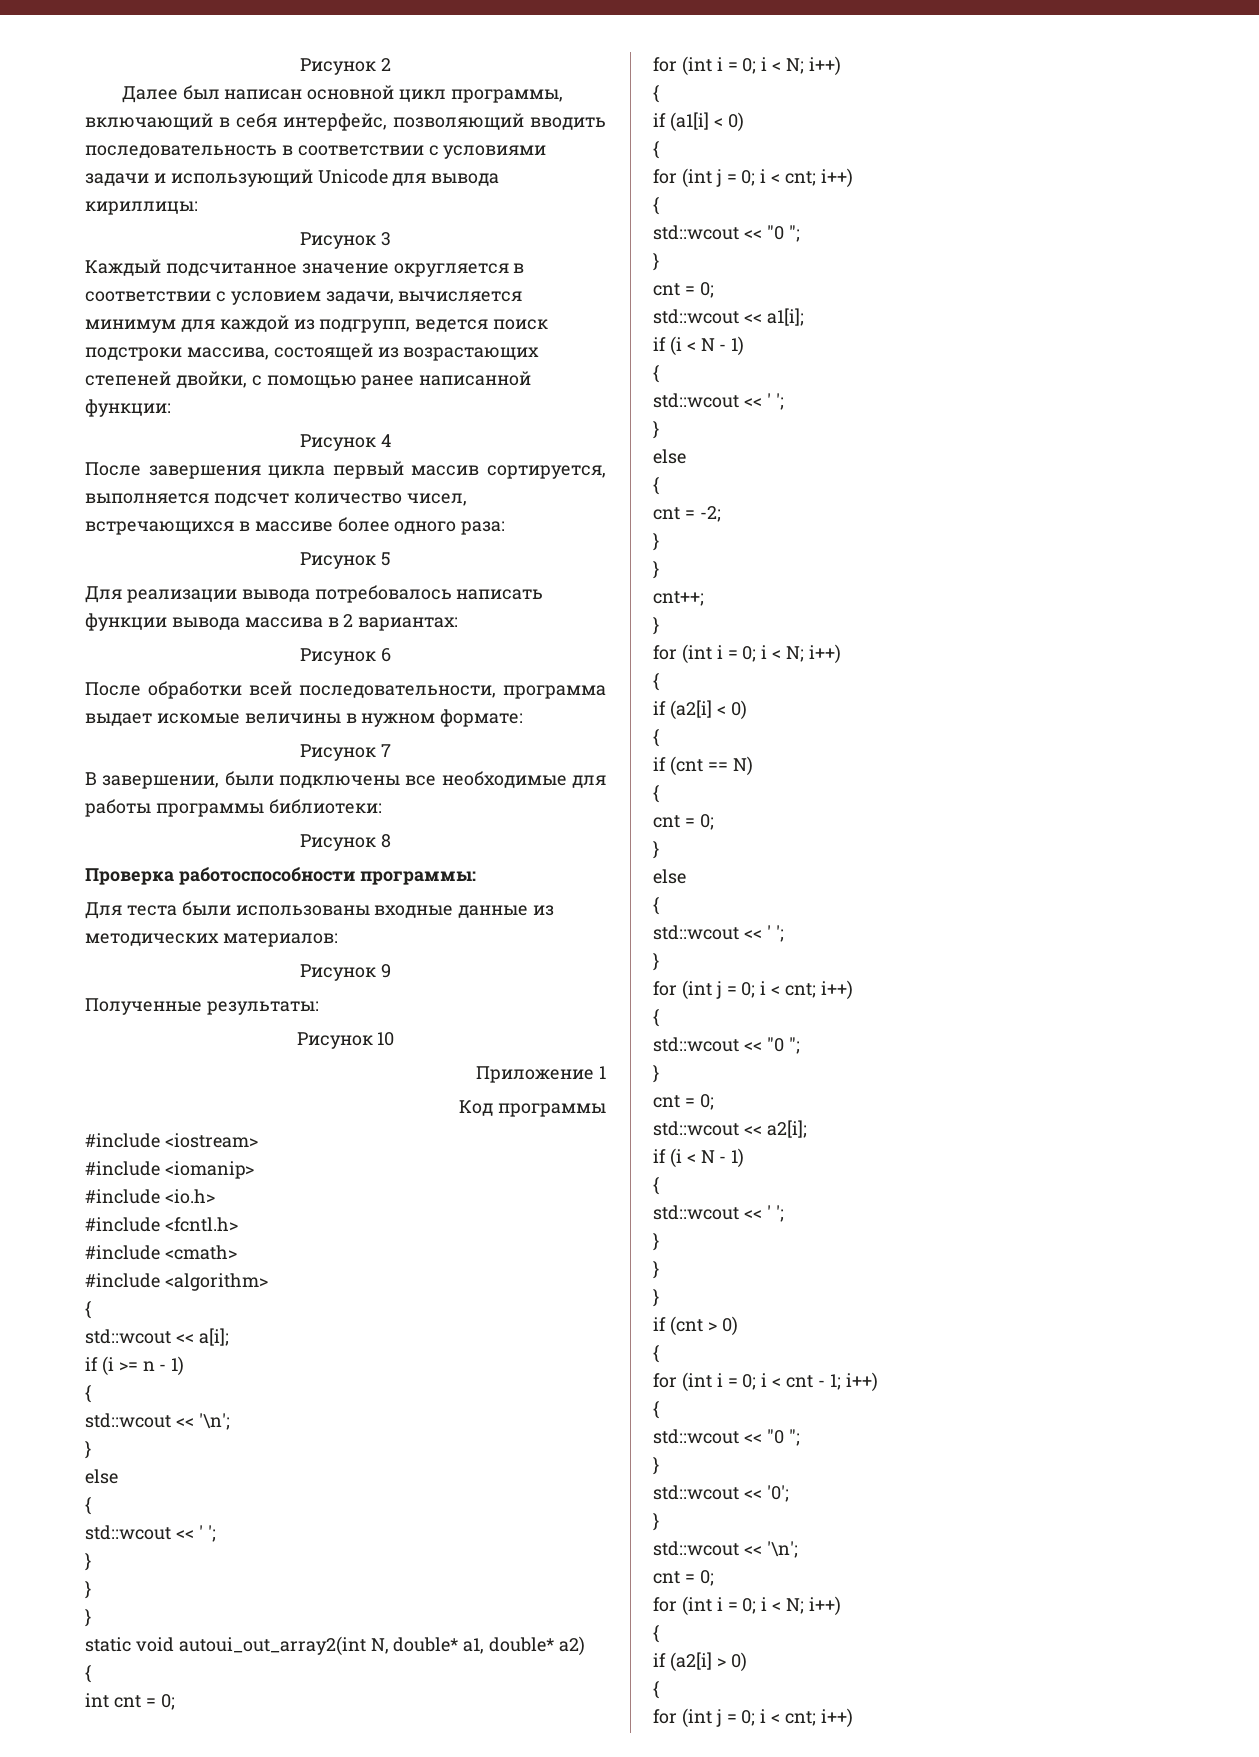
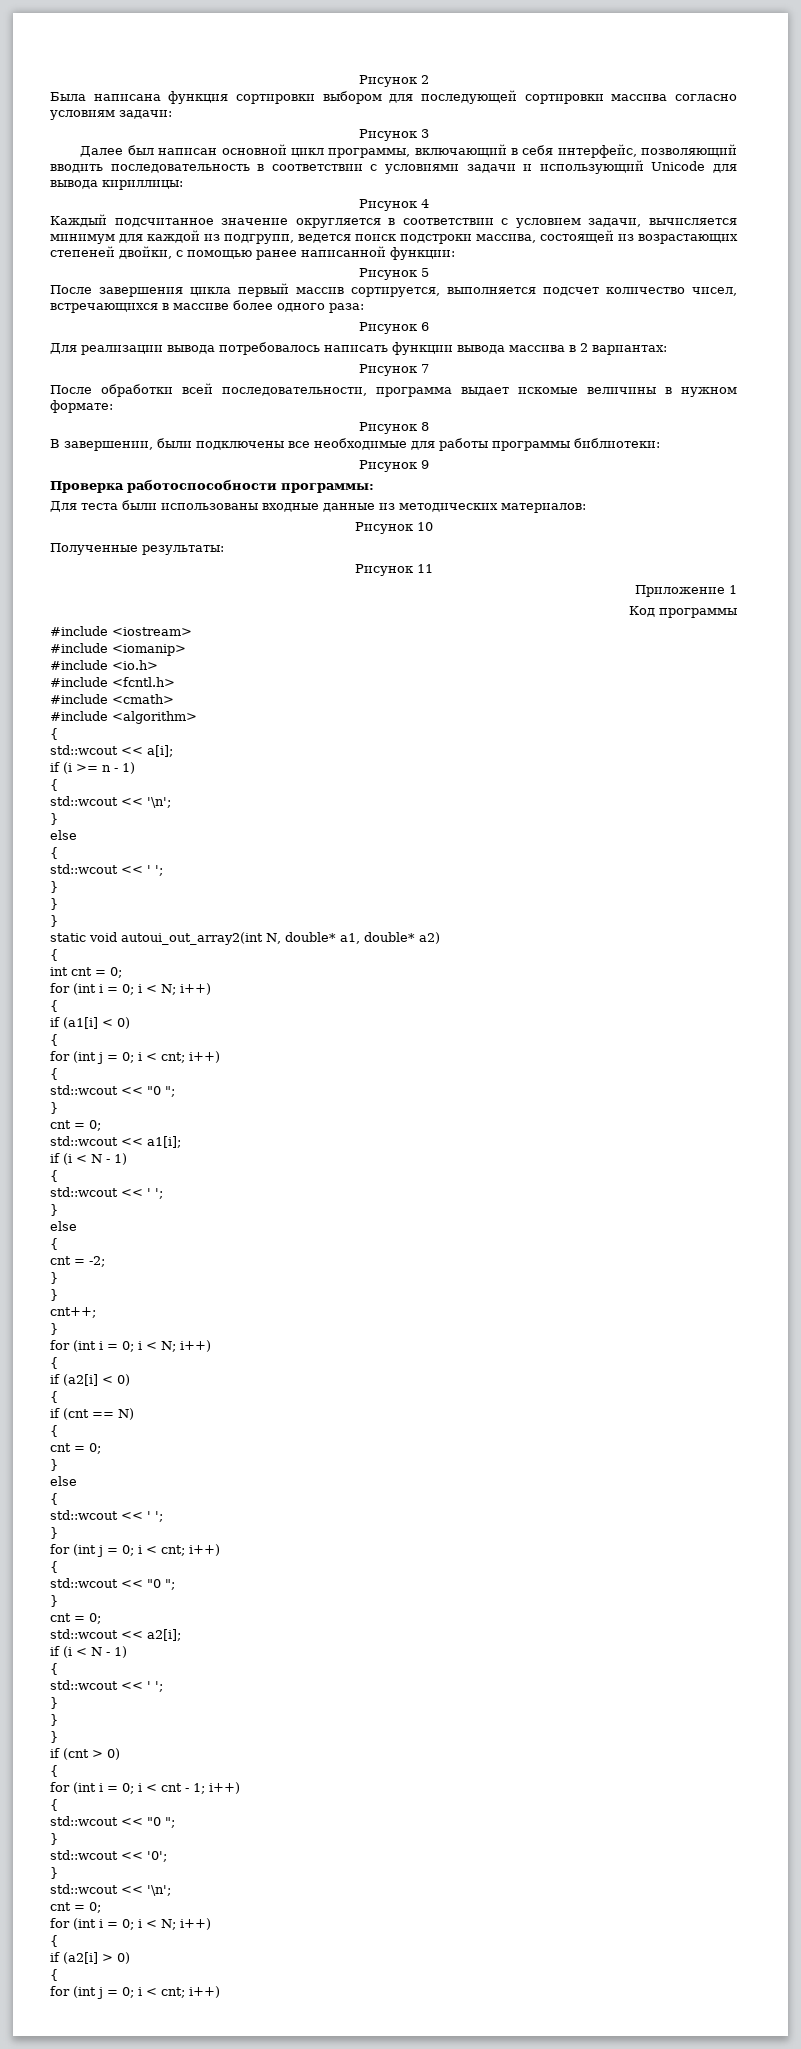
(391, 64) none -> [50,90,737,104] [50,110,172,120] [358,129,429,141] // Была написана функция сортировки выбором для последующей сортировки массива согласно условиям задачи: // Рисунок 3
[380,232,391,246] 3 -> [420,199,429,208] 4
[380,434,391,447] 4 -> [420,268,429,277] 5
[380,552,391,566] 5 -> [420,322,429,331] 6
[380,648,391,662] 6 -> [420,364,429,373] 7
[380,744,391,757] 7 -> [420,422,429,431] 8
[380,834,391,848] 8 -> [420,460,429,469] 9
[380,964,391,978] 9 -> [416,522,433,531] 10
[377,1032,395,1046] 10 -> [416,564,433,573] 11

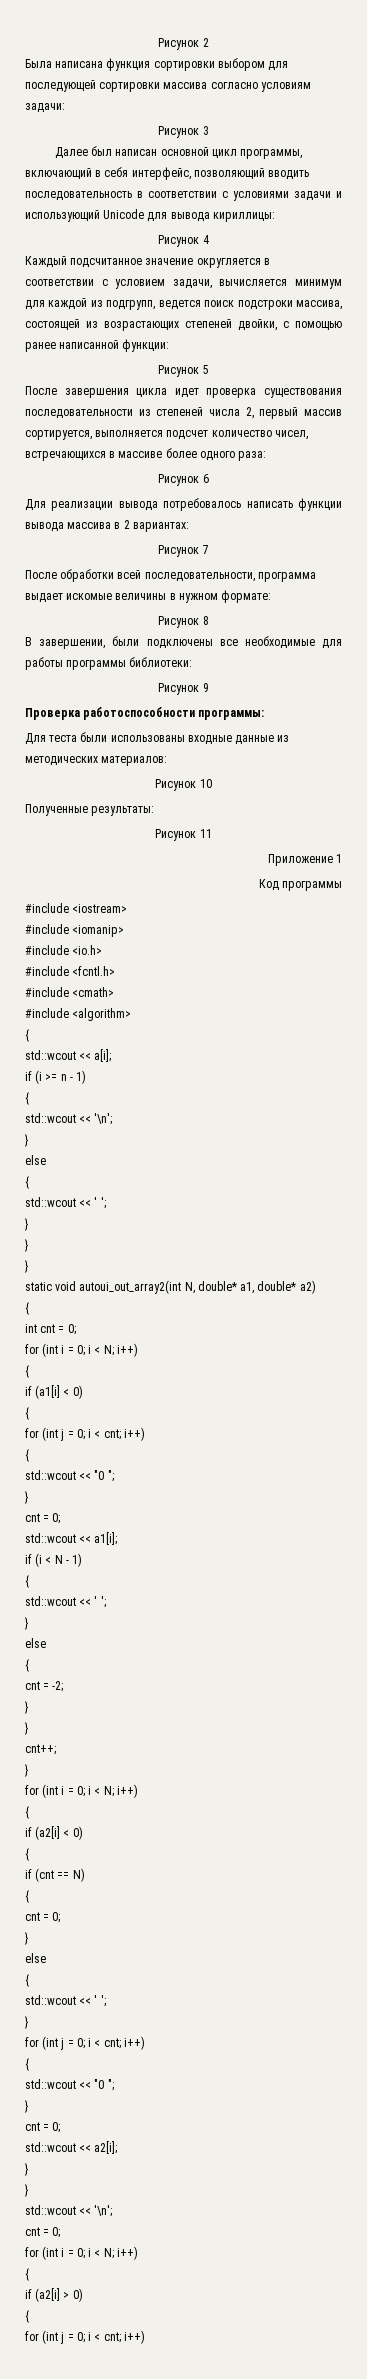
(231, 291) none -> [174,388,342,398] [25,407,254,419] идет проверка существования последовательности из степеней числа 2,
[50,1646,127,1658] [50,1663,58,1675] [50,1680,163,1692] [50,1697,58,1709] [50,1714,58,1726] [50,1731,58,1743] [50,1748,120,1760] [50,1765,58,1777] [50,1782,240,1794] [50,1799,58,1811] [50,1816,175,1828] [50,1833,58,1845] [50,1850,167,1862] if (i < N - 1) // { // std::wcout << ' '; // } // } // } // if (cnt > 0) // { // for (int i = 0; i < cnt - 1; i++) // { // std::wcout << "0 "; // } // std::wcout << '0'; -> [24,2163,28,2176] }

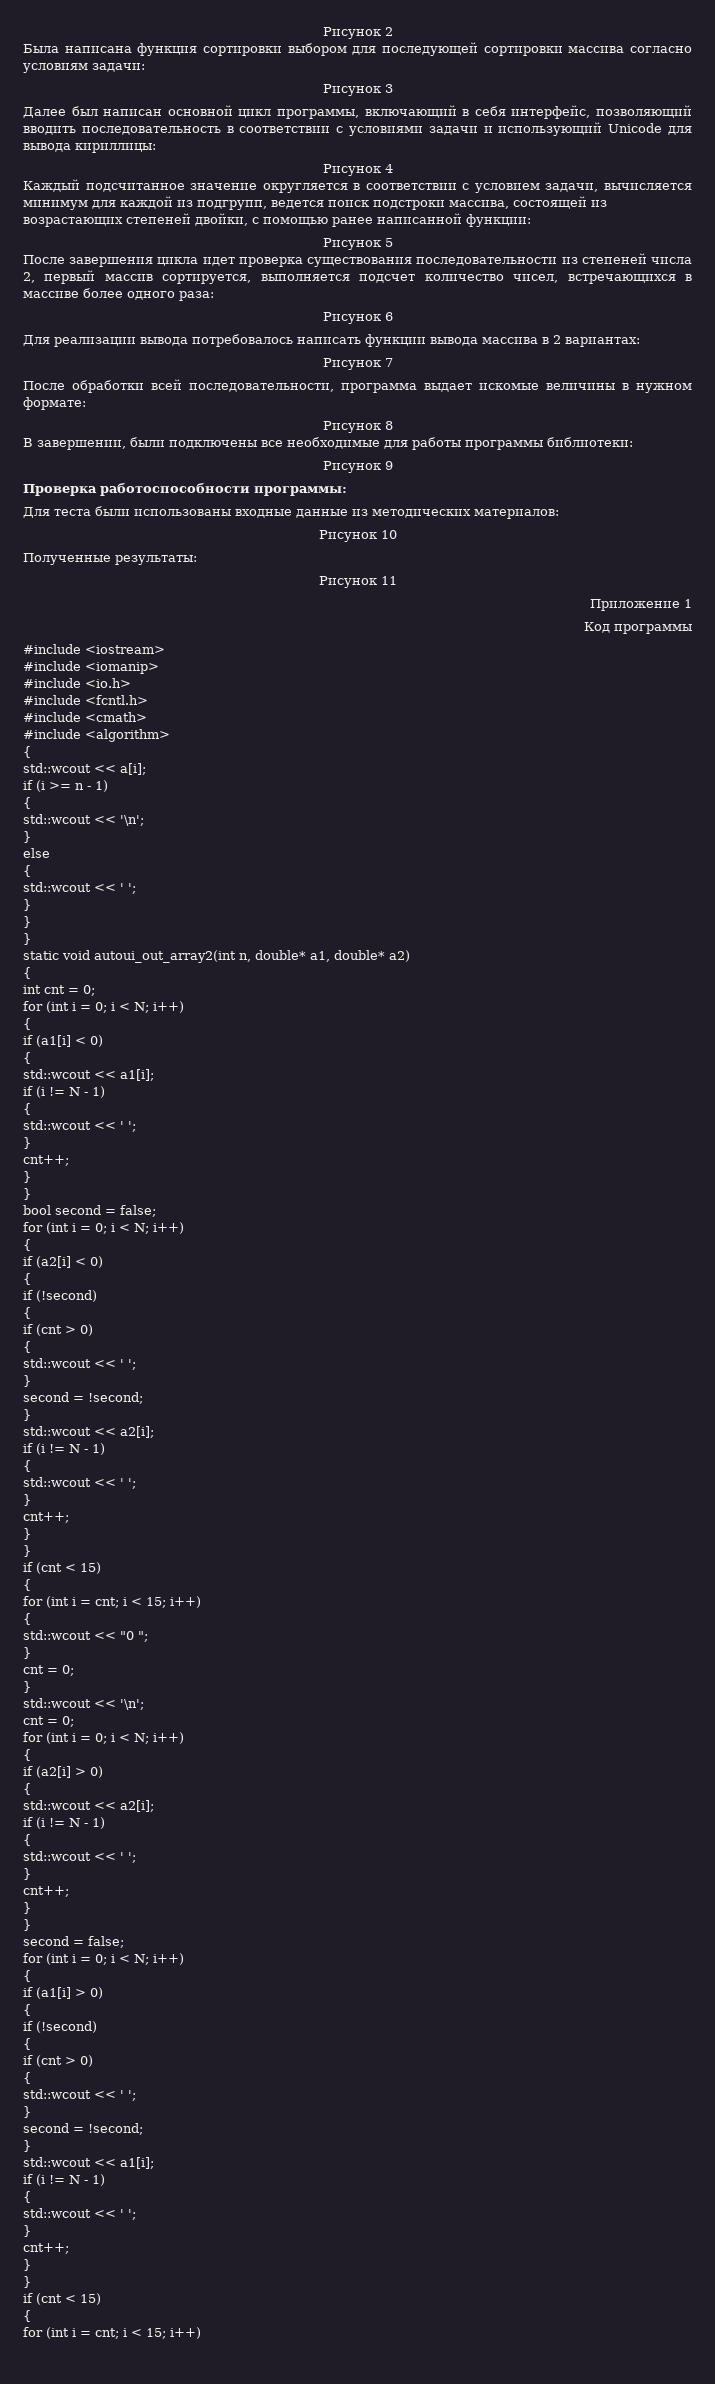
[184,1282,195,1294] N, -> [239,953,251,962] n,
[25,1427,145,1441] [25,1449,29,1462] [25,1470,114,1482] [24,1491,28,1504] [25,1513,61,1524] [25,1532,118,1545] [25,1553,83,1567] [25,1575,29,1588] [25,1596,106,1608] [24,1617,28,1630] [25,1638,46,1648] [25,1659,29,1672] [25,1681,64,1692] [24,1701,28,1714] [24,1722,28,1735] [25,1744,56,1755] [24,1764,28,1777] // for (int j = 0; i < cnt; i++) // { // std::wcout << "0 "; // } // cnt = 0; // std::wcout << a1[i]; // if (i < N - 1) // { // std::wcout << ' '; // } // else // { // cnt = -2; // } // } // cnt++; // } -> [23,1069,154,1081] [23,1086,105,1098] [23,1103,31,1115] [23,1120,136,1132] [23,1137,31,1149] [23,1155,69,1166] [23,1171,31,1183] [23,1188,31,1200] [23,1205,156,1217] // std::wcout << a1[i]; // if (i != N - 1) // { // std::wcout << ' '; // } // cnt++; // } // } // bool second = false;
[35,1868,85,1882] [25,1890,29,1903] [25,1912,61,1923] [24,1932,28,1945] [25,1953,46,1963] [25,1974,29,1987] [25,1995,106,2007] [24,2016,28,2029] [25,2036,121,2050] (cnt == N) // { // cnt = 0; // } // else // { // std::wcout << ' '; // } // for (int j = 0; i < cnt; -> [36,1290,97,1302] [23,1307,31,1319] [23,1324,93,1336] [23,1341,31,1353] [23,1358,136,1370] [23,1375,31,1387] [23,1392,143,1404] [23,1409,31,1421] [23,1426,154,1438] [23,1443,105,1455] [23,1460,31,1472] [23,1477,136,1489] [23,1494,31,1506] [23,1512,69,1523] [23,1528,31,1540] [23,1545,31,1557] [23,1562,101,1574] [23,1579,31,1591] [23,1596,166,1608] (!second) // { // if (cnt > 0) // { // std::wcout << ' '; // } // second = !second; // } // std::wcout << a2[i]; // if (i != N - 1) // { // std::wcout << ' '; // } // cnt++; // } // } // if (cnt < 15) // { // for (int i = cnt; i < 15;
[25,2141,118,2154] [24,2163,28,2176] // std::wcout << a2[i]; // } -> (74, 1670) none
[25,2330,121,2344] // for (int j = 0; i < cnt; -> [23,1800,154,1812] [23,1817,105,1829] [23,1834,31,1846] [23,1851,136,1863] [23,1868,31,1880] [23,1886,69,1897] [23,1902,31,1914] [23,1919,31,1931] [23,1936,124,1948] [23,1953,184,1965] [23,1970,31,1982] [23,1987,103,1999] [23,2004,31,2016] [23,2021,97,2033] [23,2038,31,2050] [23,2055,93,2067] [23,2072,31,2084] [23,2089,136,2101] [23,2106,31,2118] [23,2123,143,2135] [23,2140,31,2152] [23,2157,154,2169] [23,2174,105,2186] [23,2191,31,2203] [23,2208,136,2220] [23,2225,31,2237] [23,2243,69,2254] [23,2259,31,2271] [23,2276,31,2288] [23,2293,101,2305] [23,2310,31,2322] [23,2327,166,2339] // std::wcout << a2[i]; // if (i != N - 1) // { // std::wcout << ' '; // } // cnt++; // } // } // second = false; // for (int i = 0; i < N; i++) // { // if (a1[i] > 0) // { // if (!second) // { // if (cnt > 0) // { // std::wcout << ' '; // } // second = !second; // } // std::wcout << a1[i]; // if (i != N - 1) // { // std::wcout << ' '; // } // cnt++; // } // } // if (cnt < 15) // { // for (int i = cnt; i < 15;

